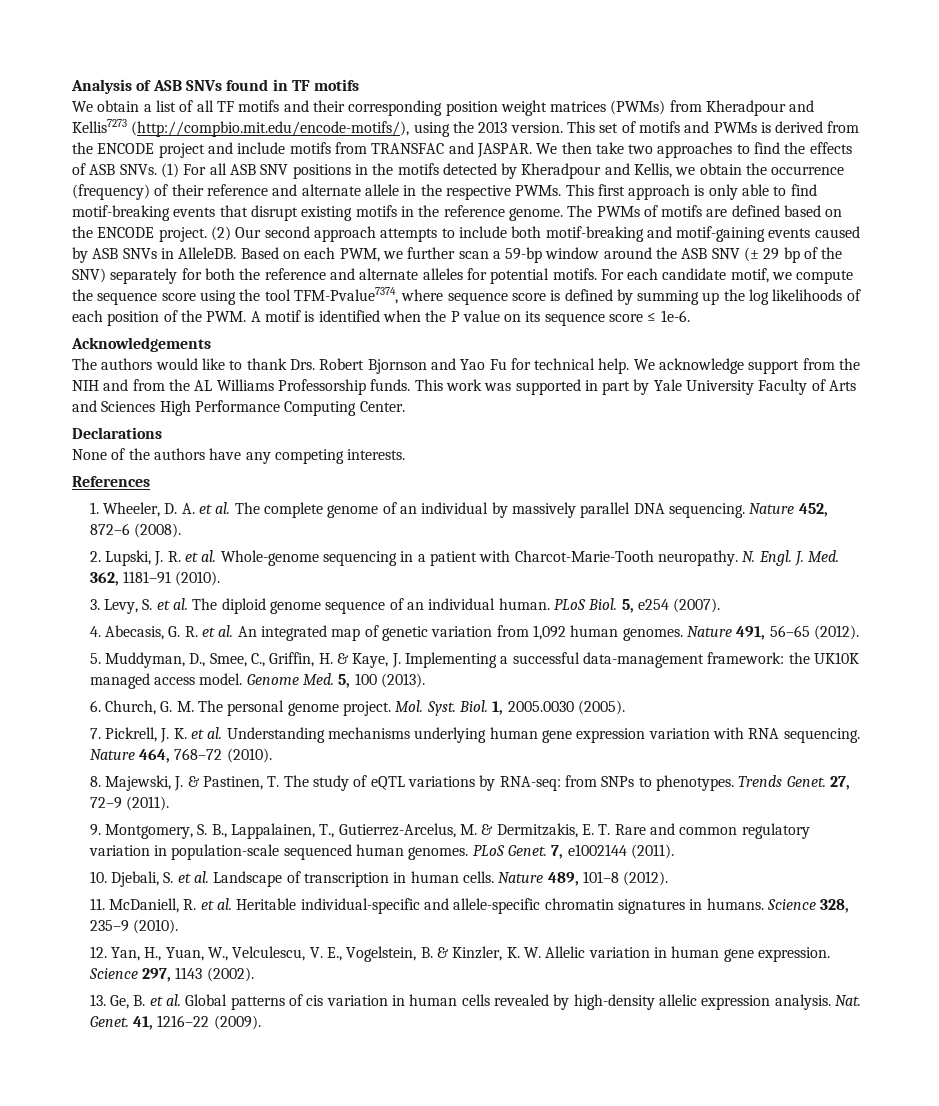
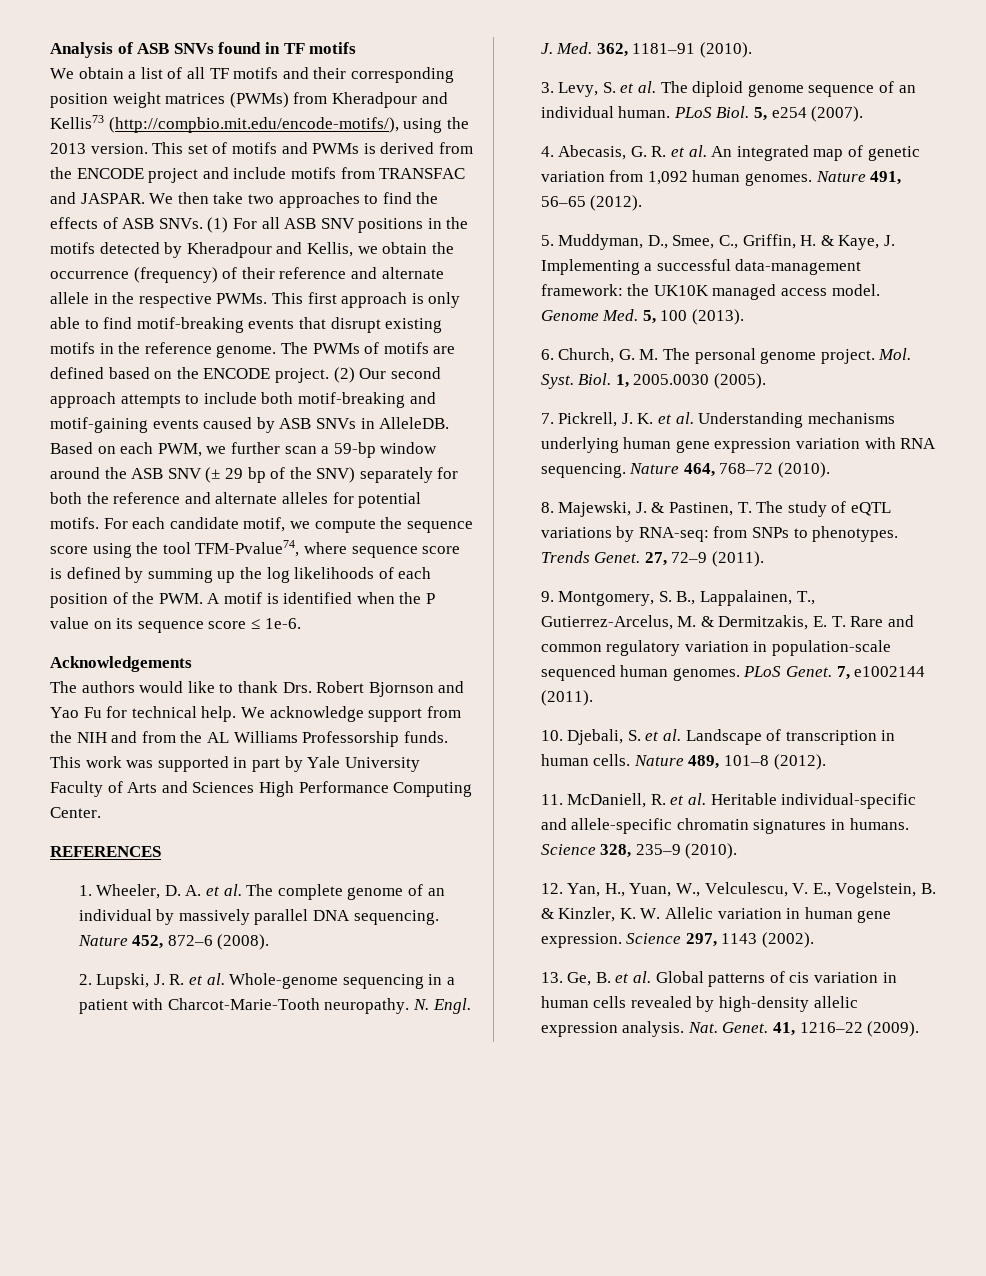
[72,119,127,133] Kellis7273 -> [50,115,104,129] Kellis73
[293,287,398,304] TFM-Pvalue7374, -> [195,540,300,557] TFM-Pvalue74,
[72,427,162,439] [72,448,406,464] [72,476,150,487] Declarations // None of the authors have any competing interests. // References -> [50,846,161,857] REFERENCES

